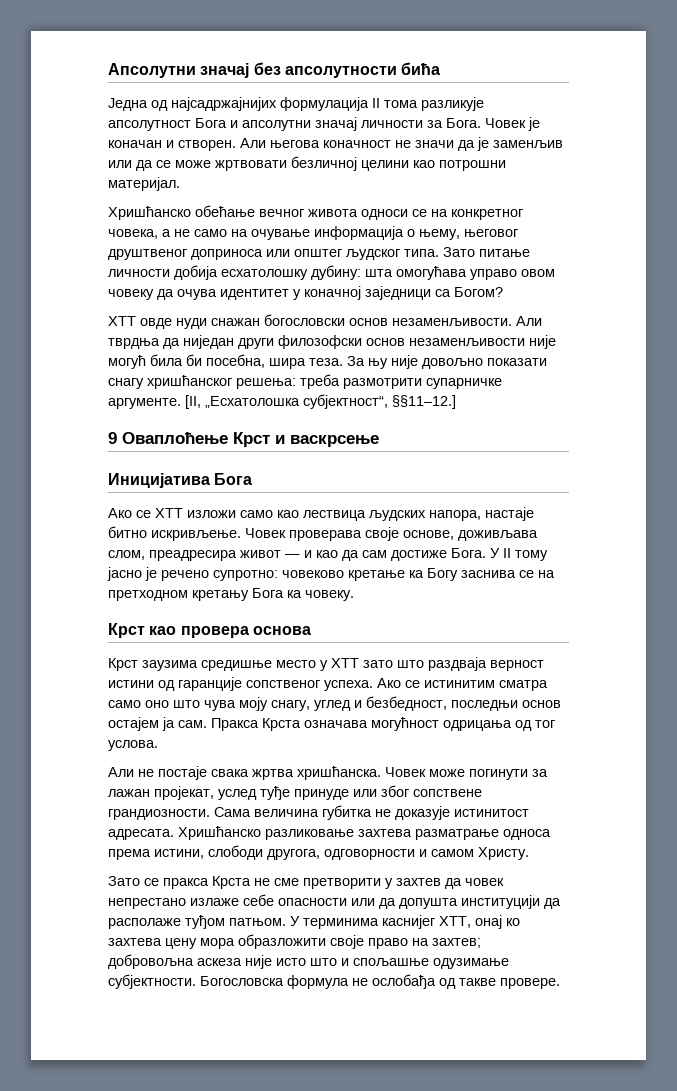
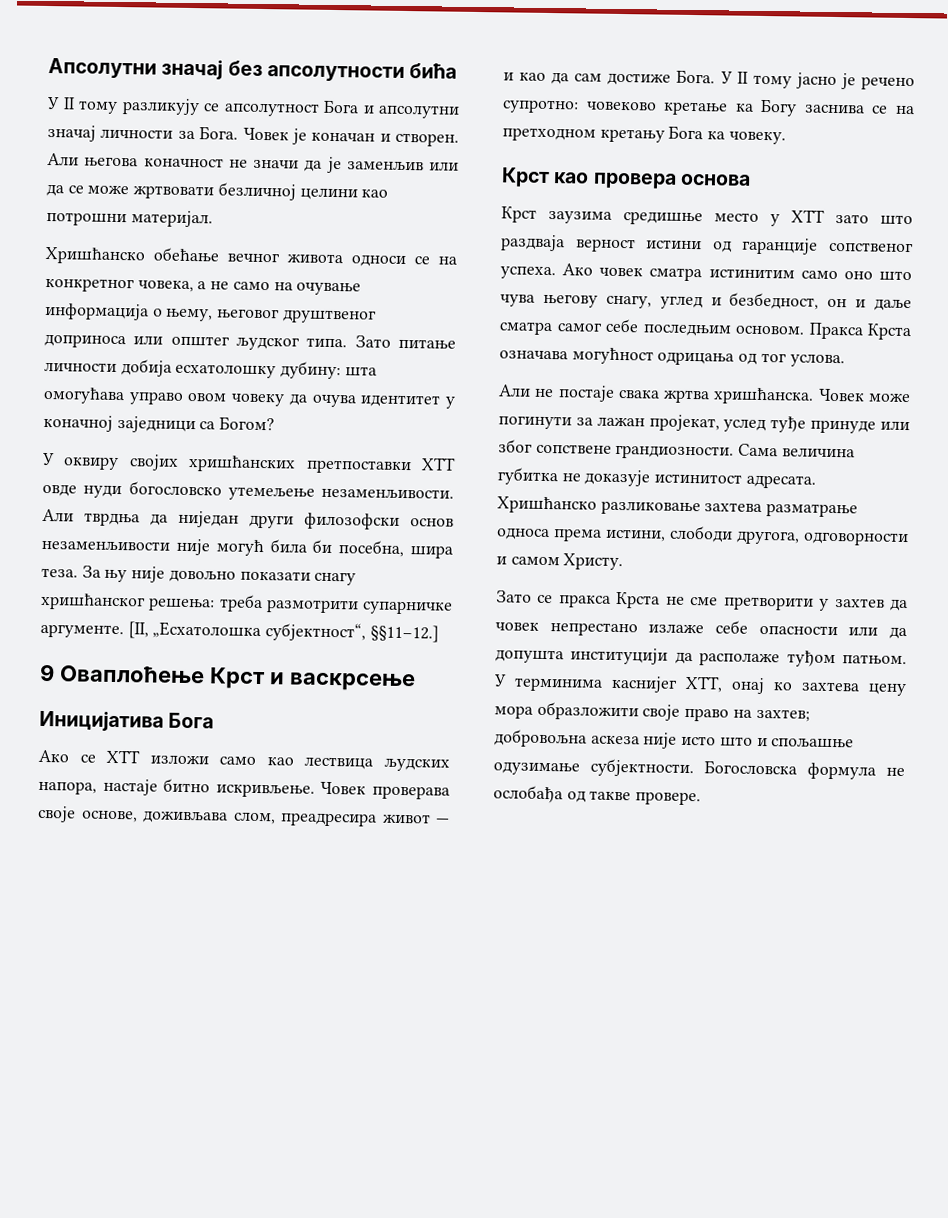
[108,97,484,111] Једна од најсадржајнијих формулација II тома разликује -> [46,96,220,116] У II тому разликују се
[108,314,388,329] ХТТ овде нуди снажан богословски основ -> [41,452,456,475] [42,481,315,501] У оквиру својих хришћанских претпоставки ХТТ овде нуди богословско утемељење
[405,680,548,691] се истинитим сматра -> [599,267,795,282] човек сматра истинитим
[239,697,268,711] моју -> [542,293,598,308] његову
[451,700,561,711] [108,717,207,731] последњи основ остајем ја сам. -> [827,298,912,312] [499,318,804,337] он и даље сматра самог себе последњим основом.

